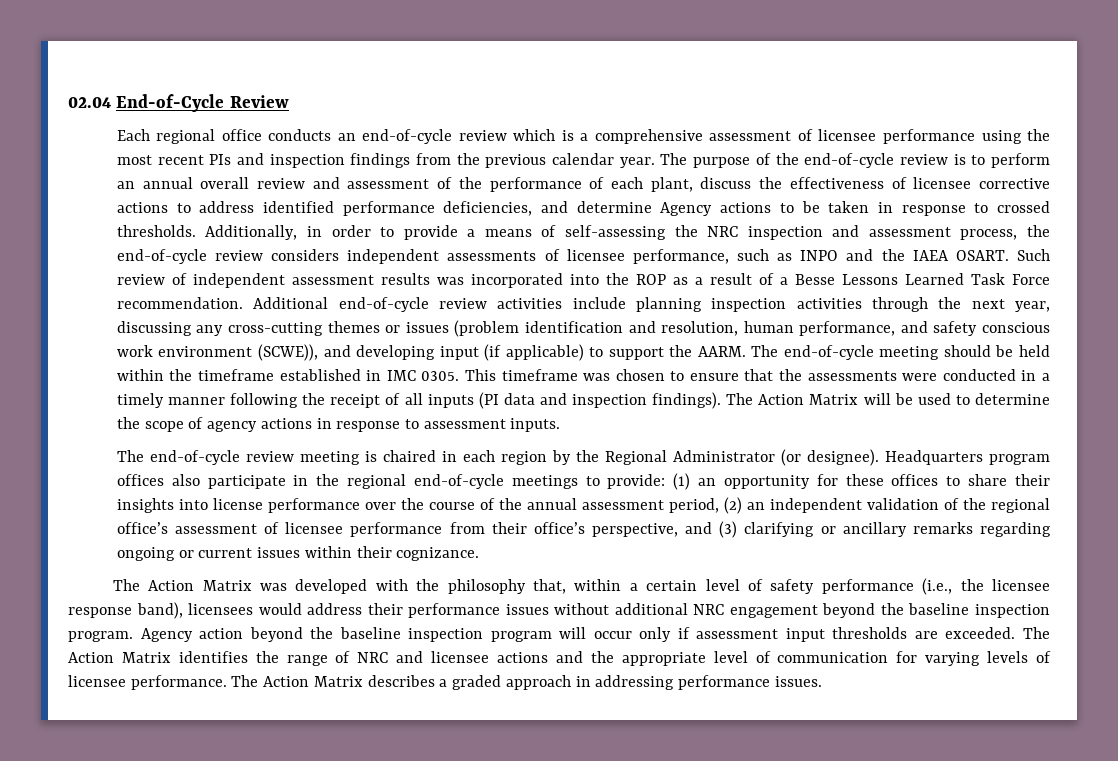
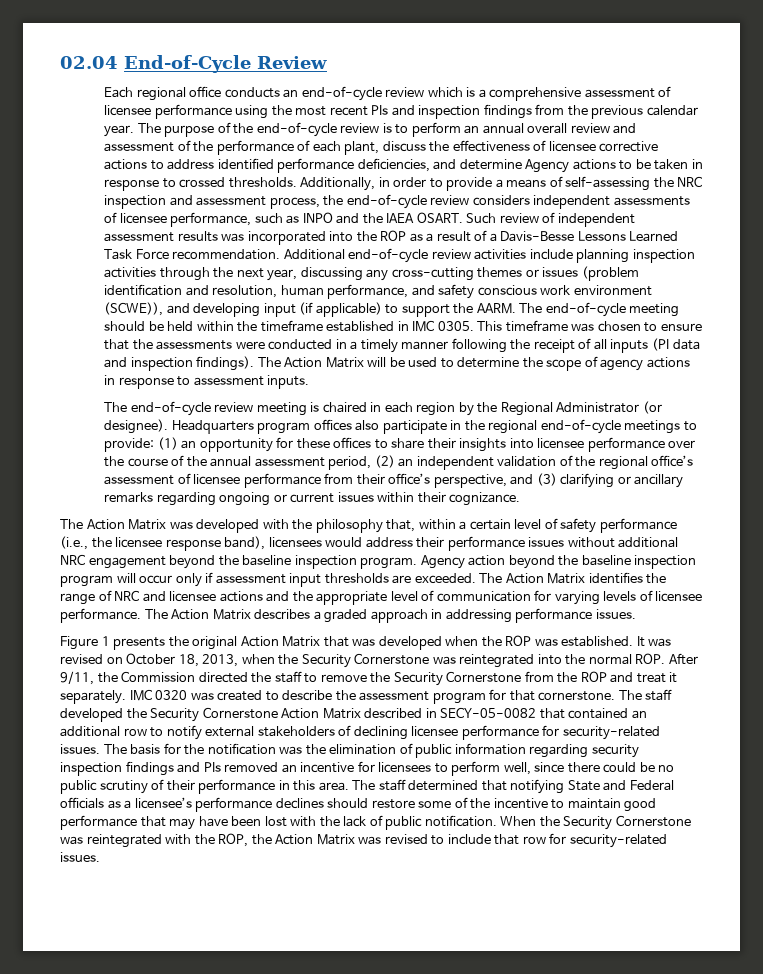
[794,274,835,285] Besse -> [500,231,575,242] Davis-Besse
[212,498,263,510] license -> [537,438,585,449] licensee
(822, 681) none -> [60,635,672,650] [60,653,698,668] [60,671,678,686] [60,689,673,704] [60,707,647,722] [60,725,660,740] [60,743,639,758] [60,761,675,776] [60,779,674,794] [60,797,657,812] [60,815,691,830] [60,833,667,848] [60,852,100,862] // Figure 1 presents the original Action Matrix that was developed when the ROP was established. It was revised on October 18, 2013, when the Security Cornerstone was reintegrated into the normal ROP. After 9/11, the Commission directed the staff to remove the Security Cornerstone from the ROP and treat it separately. IMC 0320 was created to describe the assessment program for that cornerstone. The staff developed the Security Cornerstone Action Matrix described in SECY-05-0082 that contained an additional row to notify external stakeholders of declining licensee performance for security-related issues. The basis for the notification was the elimination of public information regarding security inspection findings and PIs removed an incentive for licensees to perform well, since there could be no public scrutiny of their performance in this area. The staff determined that notifying State and Federal officials as a licensee’s performance declines should restore some of the incentive to maintain good performance that may have been lost with the lack of public notification. When the Security Cornerstone was reintegrated with the ROP, the Action Matrix was revised to include that row for security-related issues.

